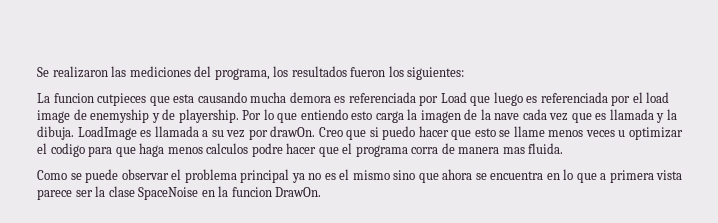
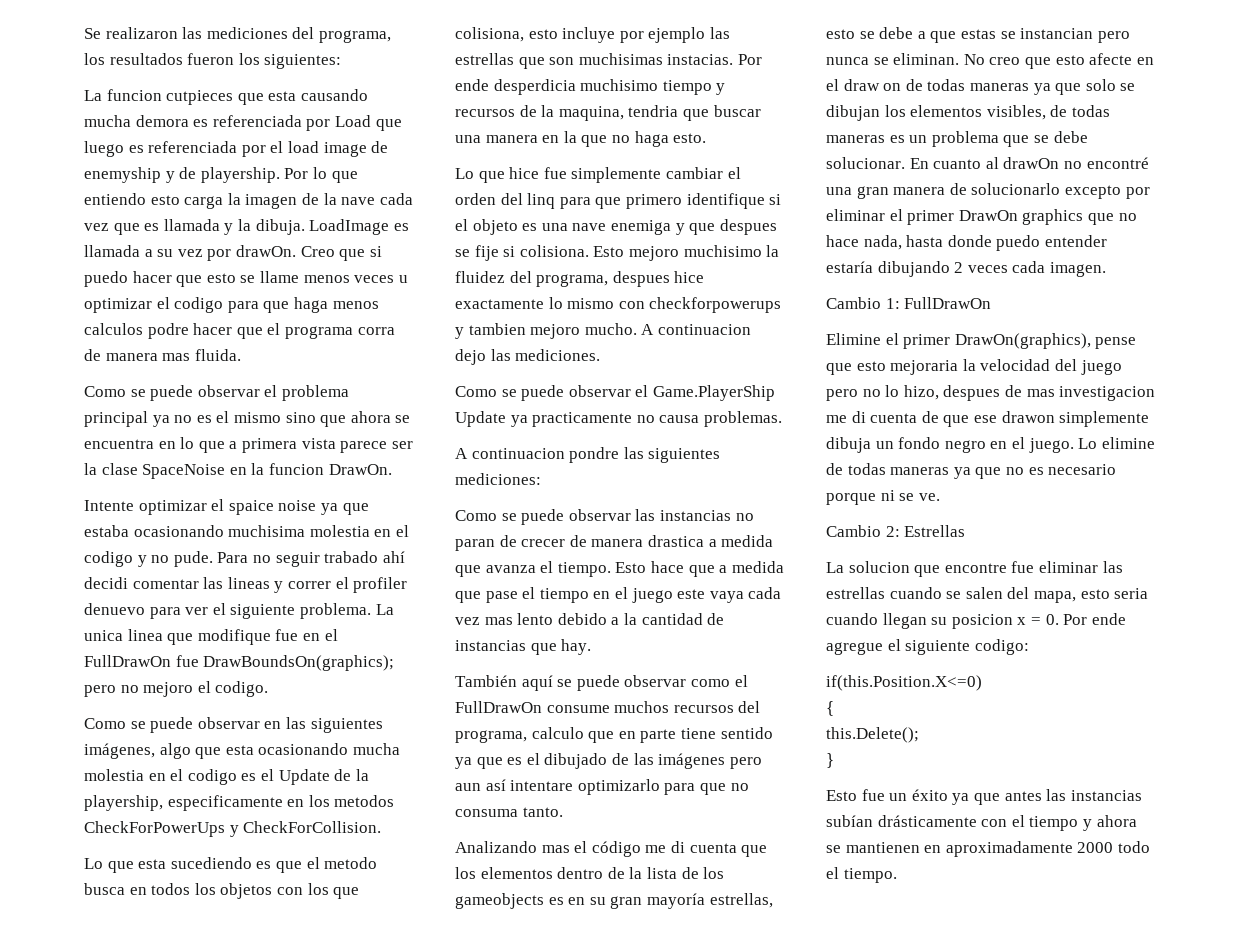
(322, 192) none -> [84,499,369,515] [84,525,409,537] [84,551,405,567] [84,577,408,593] [84,603,394,619] [84,629,338,645] [84,655,395,671] [84,681,269,697] [84,717,383,733] [84,743,400,759] [84,769,369,785] [84,795,395,811] [84,821,382,837] [84,857,378,873] [84,883,360,899] [455,27,730,43] [455,53,762,69] [455,79,726,95] [455,105,761,121] [455,131,707,147] [455,167,741,183] [455,193,782,209] [455,219,777,235] [455,245,780,261] [455,271,705,287] [455,297,782,313] [455,323,751,339] [455,349,601,365] [455,385,775,401] [455,411,782,427] [455,447,721,463] [455,473,541,485] [455,509,754,525] [455,535,774,551] [455,561,784,577] [455,587,782,603] [455,613,725,625] [455,639,592,655] [455,675,748,691] [455,701,761,713] [455,727,773,743] [455,753,762,769] [455,779,749,795] [455,807,563,817] [455,841,768,857] [455,867,725,879] [455,893,773,909] [826,27,1130,43] [826,53,1154,69] [826,79,1136,95] [826,105,1110,121] [826,131,1088,147] [826,157,1149,169] [826,183,1150,199] [826,209,1137,225] [826,235,1107,251] [826,261,1106,277] [826,297,992,309] [826,333,1137,349] [826,359,1122,375] [826,385,1156,401] [826,411,1150,427] [826,437,1155,453] [826,463,1117,479] [826,490,940,505] [826,525,966,537] [826,561,1123,577] [826,587,1149,603] [826,613,1126,629] [826,639,1029,655] [826,675,982,691] [826,701,834,716] [826,727,919,743] [826,753,834,768] [826,789,1142,805] [826,815,1137,831] [826,841,1150,857] [826,867,897,883] // Intente optimizar el spaice noise ya que estaba ocasionando muchisima molestia en el codigo y no pude. Para no seguir trabado ahí decidi comentar las lineas y correr el profiler denuevo para ver el siguiente problema. La unica linea que modifique fue en el FullDrawOn fue DrawBoundsOn(graphics); pero no mejoro el codigo. // Como se puede observar en las siguientes imágenes, algo que esta ocasionando mucha molestia en el codigo es el Update de la playership, especificamente en los metodos CheckForPowerUps y CheckForCollision. // Lo que esta sucediendo es que el metodo busca en todos los objetos con los que colisiona, esto incluye por ejemplo las estrellas que son muchisimas instacias. Por ende desperdicia muchisimo tiempo y recursos de la maquina, tendria que buscar una manera en la que no haga esto. // Lo que hice fue simplemente cambiar el orden del linq para que primero identifique si el objeto es una nave enemiga y que despues se fije si colisiona. Esto mejoro muchisimo la fluidez del programa, despues hice exactamente lo mismo con checkforpowerups y tambien mejoro mucho. A continuacion dejo las mediciones. // Como se puede observar el Game.PlayerShip Update ya practicamente no causa problemas. // A continuacion pondre las siguientes mediciones: // Como se puede observar las instancias no paran de crecer de manera drastica a medida que avanza el tiempo. Esto hace que a medida que pase el tiempo en el juego este vaya cada vez mas lento debido a la cantidad de instancias que hay. // También aquí se puede observar como el FullDrawOn consume muchos recursos del programa, calculo que en parte tiene sentido ya que es el dibujado de las imágenes pero aun así intentare optimizarlo para que no consuma tanto. // Analizando mas el código me di cuenta que los elementos dentro de la lista de los gameobjects es en su gran mayoría estrellas, esto se debe a que estas se instancian pero nunca se eliminan. No creo que esto afecte en el draw on de todas maneras ya que solo se dibujan los elementos visibles, de todas maneras es un problema que se debe solucionar. En cuanto al drawOn no encontré una gran manera de solucionarlo excepto por eliminar el primer DrawOn graphics que no hace nada, hasta donde puedo entender estaría dibujando 2 veces cada imagen. // Cambio 1: FullDrawOn // Elimine el primer DrawOn(graphics), pense que esto mejoraria la velocidad del juego pero no lo hizo, despues de mas investigacion me di cuenta de que ese drawon simplemente dibuja un fondo negro en el juego. Lo elimine de todas maneras ya que no es necesario porque ni se ve. // Cambio 2: Estrellas // La solucion que encontre fue eliminar las estrellas cuando se salen del mapa, esto seria cuando llegan su posicion x = 0. Por ende agregue el siguiente codigo: // if(this.Position.X<=0) // { // this.Delete(); // } // Esto fue un éxito ya que antes las instancias subían drásticamente con el tiempo y ahora se mantienen en aproximadamente 2000 todo el tiempo.

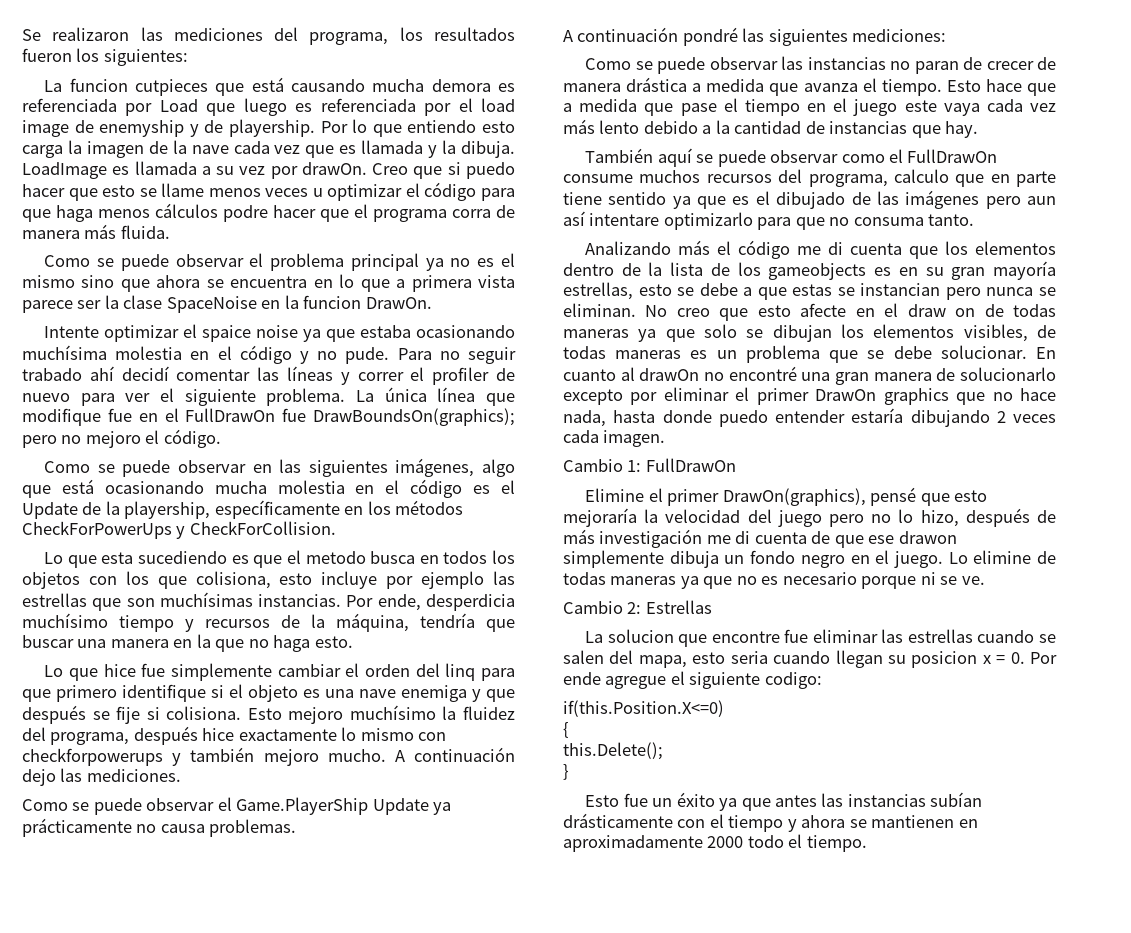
[268,91,297,101] esta -> [251,77,284,92] está
[174,297,224,313] codigo -> [424,182,477,201] código
[84,323,143,335] calculos -> [155,203,218,218] cálculos
[162,353,191,361] mas -> [84,224,117,239] más
[228,525,409,537] [84,551,133,567] muchisima molestia en el codigo -> [22,345,292,364] muchísima molestia en el código
[84,577,128,589] decidi -> [121,366,169,381] decidí
[227,577,270,589] lineas -> [287,366,334,381] líneas
[84,603,145,615] denuevo -> [496,368,516,381] [22,393,70,402] de nuevo
[84,629,163,641] unica linea -> [384,387,476,402] única línea
[215,681,269,697] codigo. -> [163,429,221,448] código.
[225,745,254,755] esta -> [61,479,94,494] está
[187,769,237,785] codigo -> [410,479,463,498] código
[167,795,283,811] especificamente -> [214,500,340,519] específicamente
[334,795,395,807] metodos -> [395,500,464,515] métodos
[578,53,762,65] [455,79,659,95] muchisimas instacias. Por ende desperdicia muchisimo -> [159,592,515,611] [22,613,108,628] muchísimas instancias. Por ende, desperdicia muchísimo
[558,105,679,121] maquina, tendria -> [336,613,475,632] máquina, tendría
[719,219,777,235] despues -> [22,705,86,724] después
[683,245,762,257] muchisimo -> [349,705,436,720] muchísimo
[612,271,670,287] despues -> [133,726,198,745] después
[468,323,526,335] tambien -> [190,747,255,762] también
[657,324,751,335] continuacion -> [414,747,515,762] continuación
[532,412,633,427] practicamente -> [22,818,132,837] prácticamente
[471,447,620,463] continuacion pondre -> [577,27,738,46] continuación pondré
[647,535,704,547] drastica -> [626,77,688,92] drástica
[484,617,513,625] mas -> [563,119,595,134] más
[541,845,570,853] mas -> [678,240,711,255] más
[1095,337,1137,349] [826,360,959,375] pense que esto mejoraria -> [870,487,987,506] [563,508,637,527] pensé que esto mejoraría
[943,385,1156,401] despues de mas investigacion -> [965,508,1056,527] [563,529,703,548] después de más investigación

